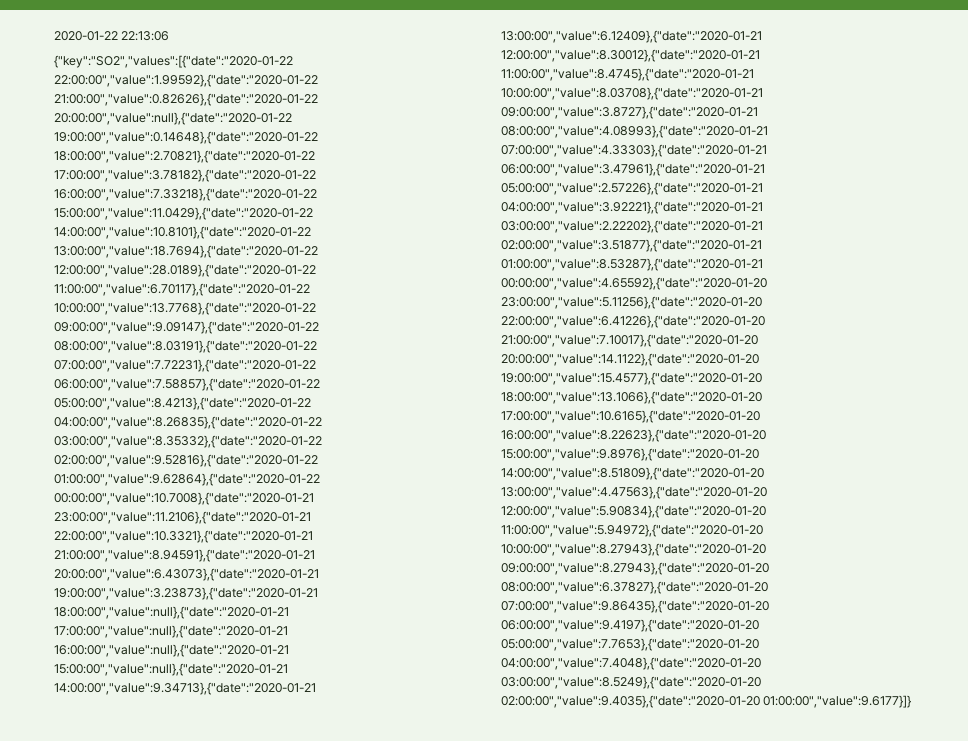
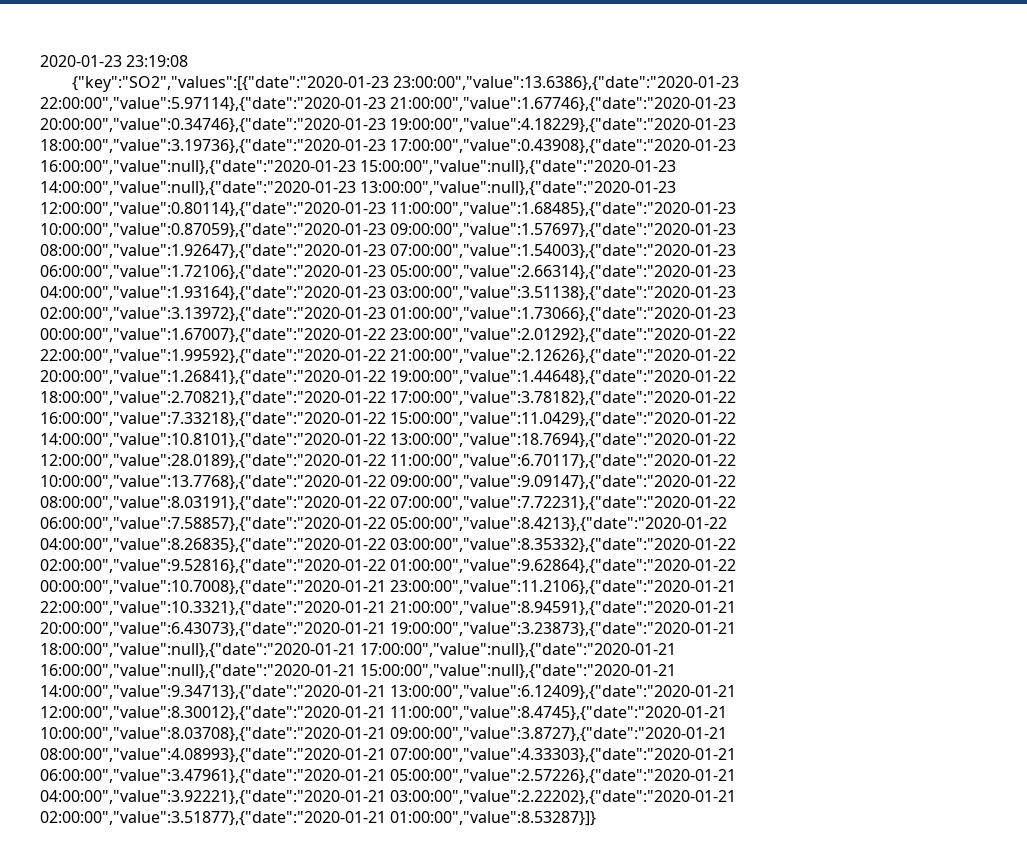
[54,31,170,41] [54,55,293,68] [54,74,318,87] [54,93,318,106] [54,112,292,125] [54,131,318,144] 2020-01-22 22:13:06 // {"key":"SO2","values":[{"date":"2020-01-22 22:00:00","value":1.99592},{"date":"2020-01-22 21:00:00","value":0.82626},{"date":"2020-01-22 20:00:00","value":null},{"date":"2020-01-22 19:00:00","value":0.14648},{"date":"2020-01-22 -> [40,55,189,67] [71,76,740,92] [40,97,737,112] [40,118,737,133] [40,139,737,154] [40,160,677,175] [40,181,677,196] [40,202,737,217] [40,223,737,238] [40,244,737,259] [40,265,737,280] [40,286,737,301] [40,307,737,322] [40,328,737,343] [40,349,737,364] [40,370,737,385] 2020-01-23 23:19:08 // {"key":"SO2","values":[{"date":"2020-01-23 23:00:00","value":13.6386},{"date":"2020-01-23 22:00:00","value":5.97114},{"date":"2020-01-23 21:00:00","value":1.67746},{"date":"2020-01-23 20:00:00","value":0.34746},{"date":"2020-01-23 19:00:00","value":4.18229},{"date":"2020-01-23 18:00:00","value":3.19736},{"date":"2020-01-23 17:00:00","value":0.43908},{"date":"2020-01-23 16:00:00","value":null},{"date":"2020-01-23 15:00:00","value":null},{"date":"2020-01-23 14:00:00","value":null},{"date":"2020-01-23 13:00:00","value":null},{"date":"2020-01-23 12:00:00","value":0.80114},{"date":"2020-01-23 11:00:00","value":1.68485},{"date":"2020-01-23 10:00:00","value":0.87059},{"date":"2020-01-23 09:00:00","value":1.57697},{"date":"2020-01-23 08:00:00","value":1.92647},{"date":"2020-01-23 07:00:00","value":1.54003},{"date":"2020-01-23 06:00:00","value":1.72106},{"date":"2020-01-23 05:00:00","value":2.66314},{"date":"2020-01-23 04:00:00","value":1.93164},{"date":"2020-01-23 03:00:00","value":3.51138},{"date":"2020-01-23 02:00:00","value":3.13972},{"date":"2020-01-23 01:00:00","value":1.73066},{"date":"2020-01-23 00:00:00","value":1.67007},{"date":"2020-01-22 23:00:00","value":2.01292},{"date":"2020-01-22 22:00:00","value":1.99592},{"date":"2020-01-22 21:00:00","value":2.12626},{"date":"2020-01-22 20:00:00","value":1.26841},{"date":"2020-01-22 19:00:00","value":1.44648},{"date":"2020-01-22
[501,258,763,271] [501,277,767,290] [501,296,762,309] [501,315,765,328] [501,334,758,347] [501,353,759,366] [501,372,762,385] [501,391,762,404] [501,410,760,423] [501,429,766,442] [501,448,759,461] [501,467,764,480] [501,486,767,499] [501,505,766,518] [501,524,763,537] [501,543,766,556] [501,562,769,575] [501,581,768,594] [501,600,769,613] [501,619,759,632] [501,638,759,651] [501,657,761,670] [501,676,761,689] [501,695,912,708] 01:00:00","value":8.53287},{"date":"2020-01-21 00:00:00","value":4.65592},{"date":"2020-01-20 23:00:00","value":5.11256},{"date":"2020-01-20 22:00:00","value":6.41226},{"date":"2020-01-20 21:00:00","value":7.10017},{"date":"2020-01-20 20:00:00","value":14.1122},{"date":"2020-01-20 19:00:00","value":15.4577},{"date":"2020-01-20 18:00:00","value":13.1066},{"date":"2020-01-20 17:00:00","value":10.6165},{"date":"2020-01-20 16:00:00","value":8.22623},{"date":"2020-01-20 15:00:00","value":9.8976},{"date":"2020-01-20 14:00:00","value":8.51809},{"date":"2020-01-20 13:00:00","value":4.47563},{"date":"2020-01-20 12:00:00","value":5.90834},{"date":"2020-01-20 11:00:00","value":5.94972},{"date":"2020-01-20 10:00:00","value":8.27943},{"date":"2020-01-20 09:00:00","value":8.27943},{"date":"2020-01-20 08:00:00","value":6.37827},{"date":"2020-01-20 07:00:00","value":9.86435},{"date":"2020-01-20 06:00:00","value":9.4197},{"date":"2020-01-20 05:00:00","value":7.7653},{"date":"2020-01-20 04:00:00","value":7.4048},{"date":"2020-01-20 03:00:00","value":8.5249},{"date":"2020-01-20 02:00:00","value":9.4035},{"date":"2020-01-20 01:00:00","value":9.6177}]} -> [390,811,597,826] 01:00:00","value":8.53287}]}

